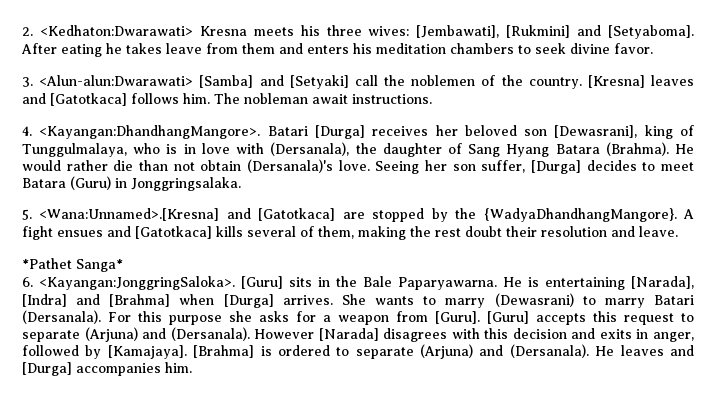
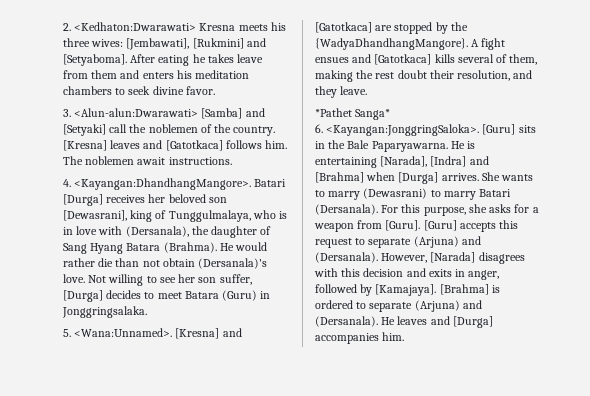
[244,93,308,104] nobleman -> [85,156,135,165] noblemen
[375,161,420,174] Seeing -> [88,274,176,286] Not willing to see
[39,208,220,221] <Wana:Unnamed>.[Kresna] -> [74,328,220,339] <Wana:Unnamed>. [Kresna]
[541,226,635,237] resolution and -> [457,70,533,81] [315,86,337,98] resolution, and they
[169,315,222,325] purpose -> [423,207,466,216] purpose,
[254,329,315,339] However -> [381,253,428,263] However,

